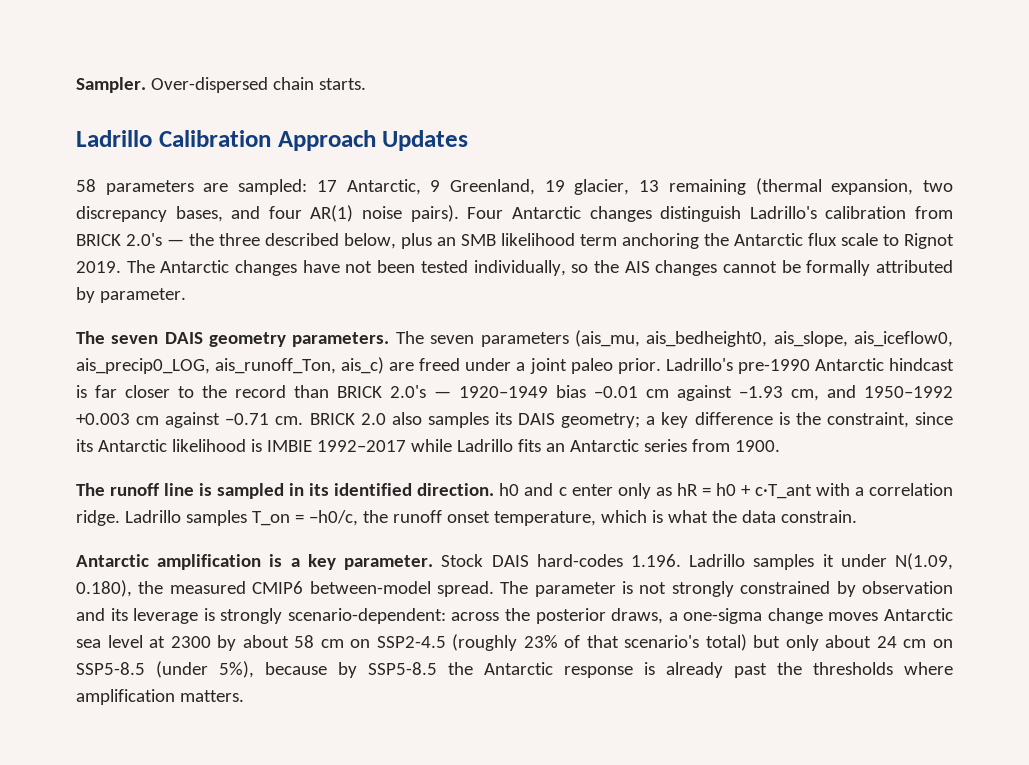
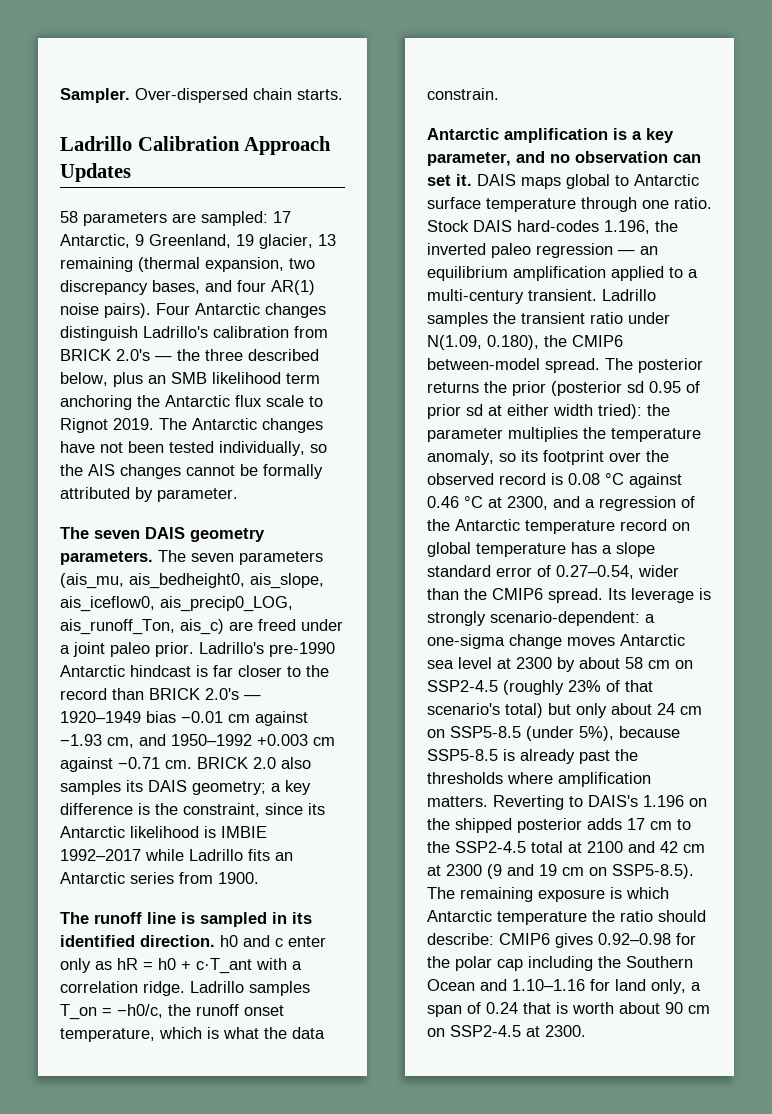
[344,554,834,570] parameter. Stock DAIS hard-codes 1.196. Ladrillo samples it -> [427,151,701,166] [427,174,699,189] [427,197,712,212] [427,220,678,234] [427,243,658,258] [427,266,698,281] [427,289,656,304] [427,312,623,327] parameter, and no observation can set it. DAIS maps global to Antarctic surface temperature through one ratio. Stock DAIS hard-codes 1.196, the inverted paleo regression — an equilibrium amplification applied to a multi-century transient. Ladrillo samples the transient ratio
[169,581,246,594] measured -> (567, 341) none
[534,581,953,597] [76,608,664,624] parameter is not strongly constrained by observation and its leverage is strongly scenario-dependent: across the posterior draws, -> [638,358,703,373] [427,381,700,396] [427,404,670,419] [427,427,701,442] [427,450,669,465] [427,473,682,488] [427,496,695,511] [427,519,690,534] [427,542,655,557] [427,565,679,579] [427,588,711,603] [427,611,640,626] posterior returns the prior (posterior sd 0.95 of prior sd at either width tried): the parameter multiplies the temperature anomaly, so its footprint over the observed record is 0.08 °C against 0.46 °C at 2300, and a regression of the Antarctic temperature record on global temperature has a slope standard error of 0.27–0.54, wider than the CMIP6 spread. Its leverage is strongly scenario-dependent:
[338,662,633,678] by SSP5-8.5 the Antarctic response -> [427,749,498,761] SSP5-8.5
(244, 696) none -> [493,795,707,810] [427,818,691,833] [427,841,705,853] [427,864,694,879] [427,887,669,902] [427,910,706,925] [427,933,696,948] [427,956,693,971] [427,979,701,994] [427,1002,710,1017] [427,1025,586,1037] Reverting to DAIS's 1.196 on the shipped posterior adds 17 cm to the SSP2-4.5 total at 2100 and 42 cm at 2300 (9 and 19 cm on SSP5-8.5). The remaining exposure is which Antarctic temperature the ratio should describe: CMIP6 gives 0.92–0.98 for the polar cap including the Southern Ocean and 1.10–1.16 for land only, a span of 0.24 that is worth about 90 cm on SSP2-4.5 at 2300.

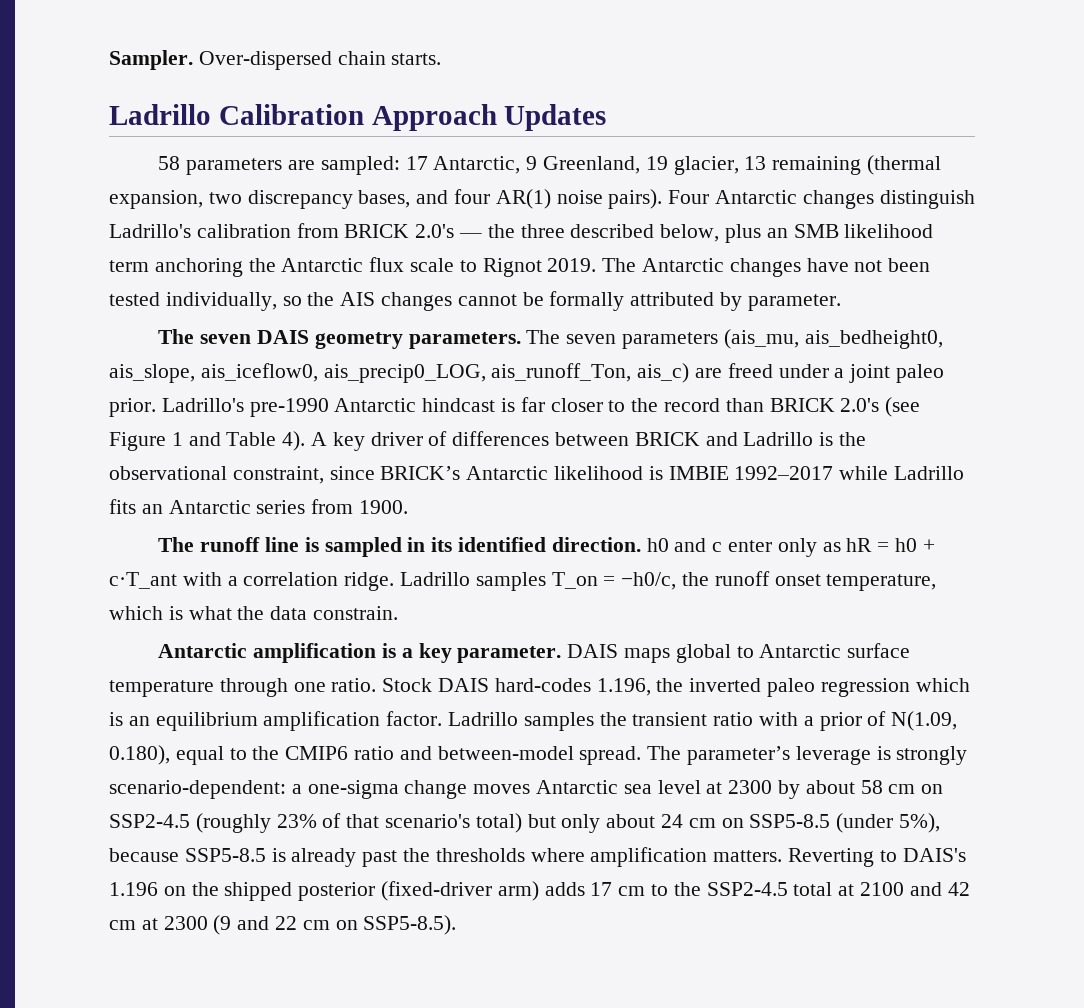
[244,695,261,700] [60,711,308,726] [60,734,335,748] [60,757,311,772] [60,780,311,795] [60,803,133,815] — 1920–1949 bias −0.01 cm against −1.93 cm, and 1950–1992 +0.003 cm against −0.71 cm. BRICK 2.0 also samples its DAIS geometry; a key difference -> [885,397,921,417] [109,431,814,451] (see Figure 1 and Table 4). A key driver of differences between BRICK and Ladrillo
(178, 809) none -> [109,466,227,480] observational
[308,803,325,815] its -> [380,466,461,480] BRICK’s
[427,151,701,166] [427,174,472,186] parameter, and no observation can set it. -> [457,646,562,663] parameter.
[618,250,635,255] — -> [915,678,970,692] [109,712,123,726] which is
[611,266,698,281] [427,289,597,304] applied to a multi-century transient. -> [386,711,443,726] factor.
[628,312,670,324] [427,335,623,350] [427,358,703,373] [427,381,700,396] [427,404,670,419] [427,427,701,442] [427,450,669,465] [427,473,682,488] [427,496,695,511] [427,519,690,534] [427,542,655,557] [427,565,679,579] [427,588,626,603] under N(1.09, 0.180), the CMIP6 between-model spread. The posterior returns the prior (posterior sd 0.95 of prior sd at either width tried): the parameter multiplies the temperature anomaly, so its footprint over the observed record is 0.08 °C against 0.46 °C at 2300, and a regression of the Antarctic temperature record on global temperature has a slope standard error of 0.27–0.54, wider than the CMIP6 spread. Its -> [759,711,958,731] [109,745,791,765] with a prior of N(1.09, 0.180), equal to the CMIP6 ratio and between-model spread. The parameter’s
(582, 825) none -> [381,881,539,901] (fixed-driver arm)
[539,864,557,876] 19 -> [275,916,298,930] 22
[427,887,669,902] [427,910,706,925] [427,933,696,948] [427,956,693,971] [427,979,701,994] [427,1002,710,1017] [427,1025,586,1037] The remaining exposure is which Antarctic temperature the ratio should describe: CMIP6 gives 0.92–0.98 for the polar cap including the Southern Ocean and 1.10–1.16 for land only, a span of 0.24 that is worth about 90 cm on SSP2-4.5 at 2300. -> (457, 925) none

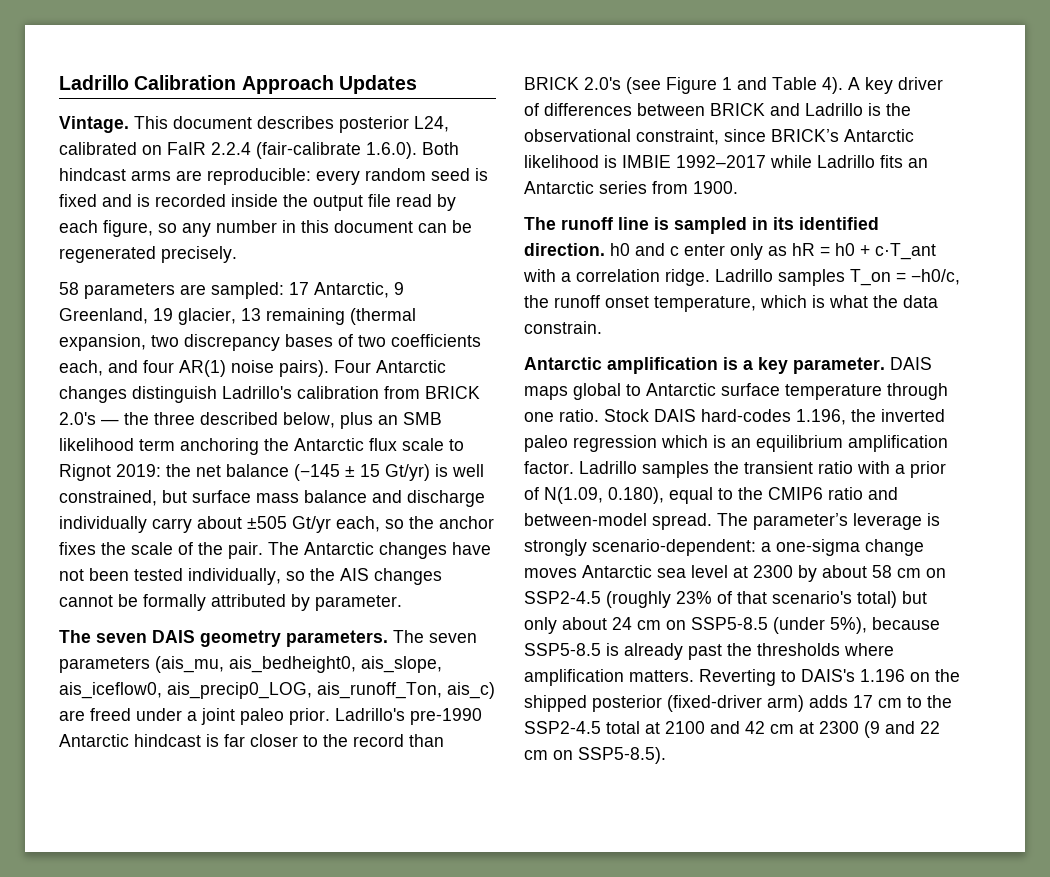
[109,50,442,70] Sampler. Over-dispersed chain starts. // -> (59, 82) none
(607, 117) none -> [59,116,449,133] [59,142,459,159] [59,168,488,185] [59,194,456,211] [59,220,472,237] [59,246,237,263] // Vintage. This document describes posterior L24, calibrated on FaIR 2.2.4 (fair-calibrate 1.6.0). Both hindcast arms are reproducible: every random seed is fixed and is recorded inside the output file read by each figure, so any number in this document can be regenerated precisely.
[358,190,411,208] bases, -> [285,334,481,347] [59,360,103,376] bases of two coefficients each,
[547,258,597,272] 2019. -> [116,464,484,481] [59,490,485,507] [59,516,494,533] [59,542,263,559] 2019: the net balance (−145 ± 15 Gt/yr) is well constrained, but surface mass balance and discharge individually carry about ±505 Gt/yr each, so the anchor fixes the scale of the pair.

